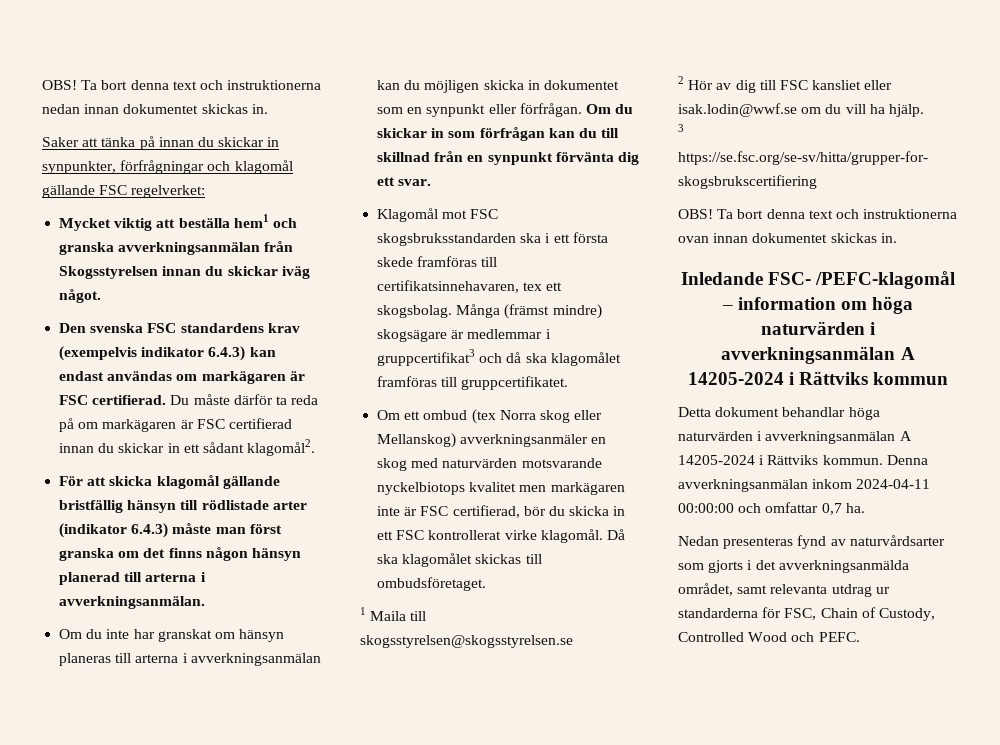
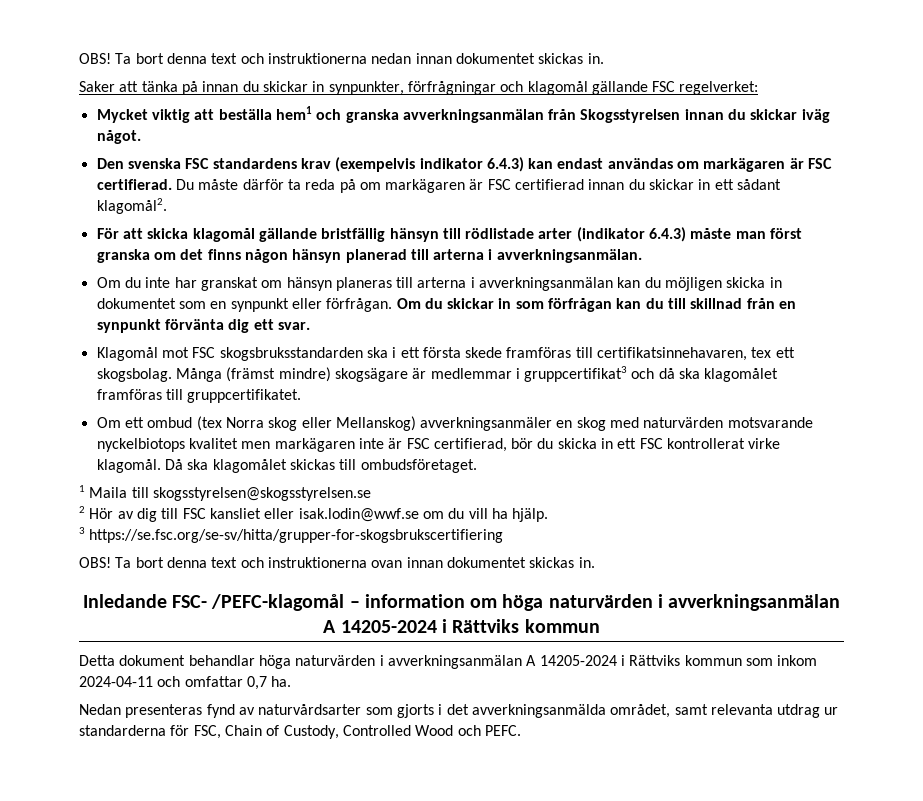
[822,455,928,465] [678,479,808,492] kommun. Denna avverkningsanmälan -> [684,655,773,666] kommun som
[678,503,734,513] 00:00:00 -> (153, 681) none

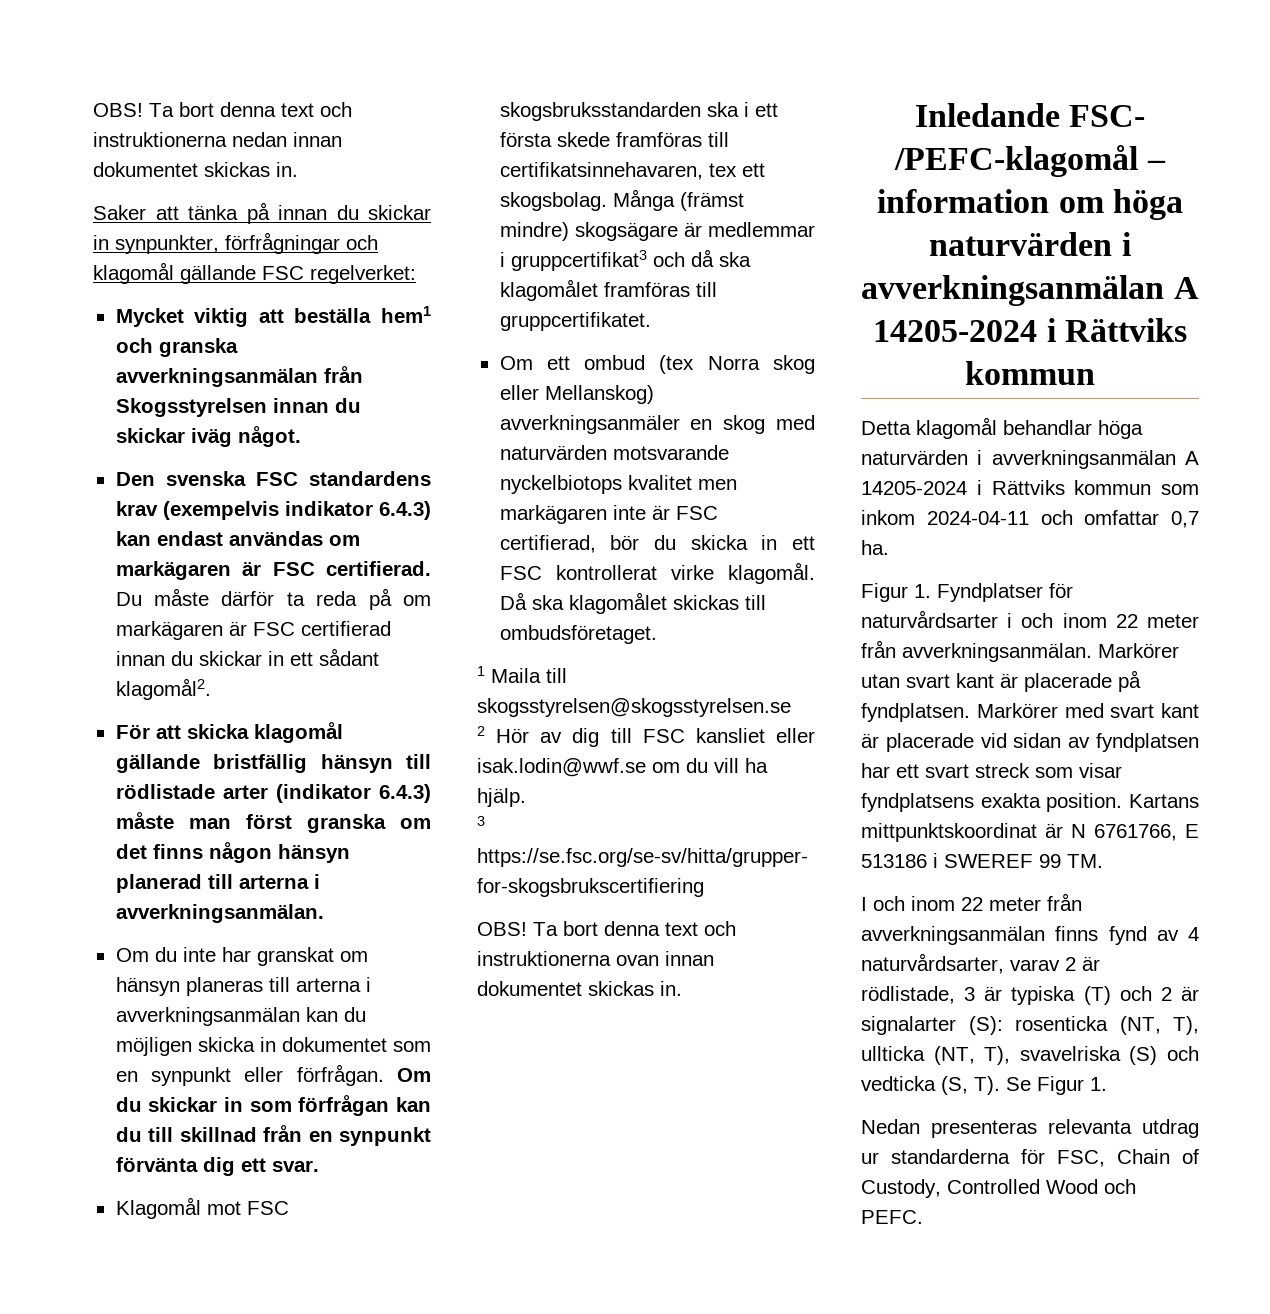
[119,655,186,666] dokument -> [916,417,997,439] klagomål
[79,704,708,718] Nedan presenteras fynd av naturvårdsarter som gjorts i det avverkningsanmälda området, samt -> [861,583,1073,602] [861,610,1199,628] [861,640,1179,662] [861,670,1141,692] [861,703,1199,722] [861,733,1199,752] [861,763,1122,778] [861,793,1199,812] [861,823,1199,842] [861,853,1103,868] [861,893,1082,911] [861,926,1199,945] [861,953,1100,974] [861,986,1199,1005] [861,1016,1199,1035] [861,1046,1199,1065] [861,1076,1107,1095] [861,1119,1037,1138] Figur 1. Fyndplatser för naturvårdsarter i och inom 22 meter från avverkningsanmälan. Markörer utan svart kant är placerade på fyndplatsen. Markörer med svart kant är placerade vid sidan av fyndplatsen har ett svart streck som visar fyndplatsens exakta position. Kartans mittpunktskoordinat är N 6761766, E 513186 i SWEREF 99 TM. // I och inom 22 meter från avverkningsanmälan finns fynd av 4 naturvårdsarter, varav 2 är rödlistade, 3 är typiska (T) och 2 är signalarter (S): rosenticka (NT, T), ullticka (NT, T), svavelriska (S) och vedticka (S, T). Se Figur 1. // Nedan presenteras

